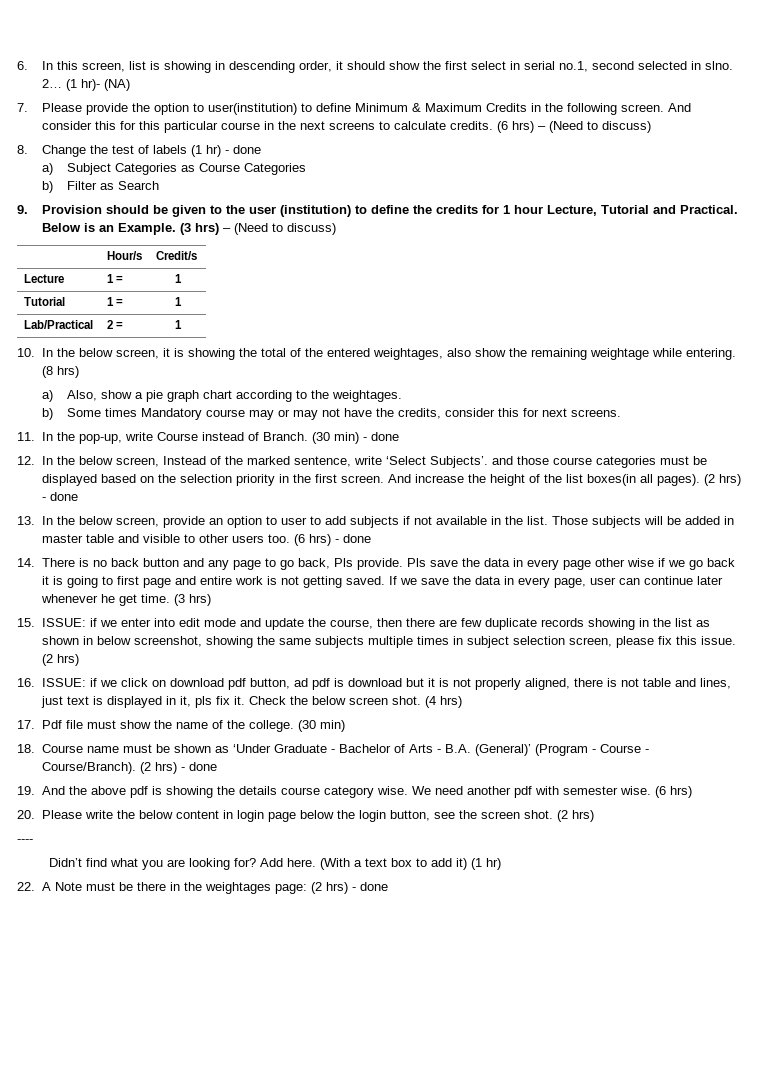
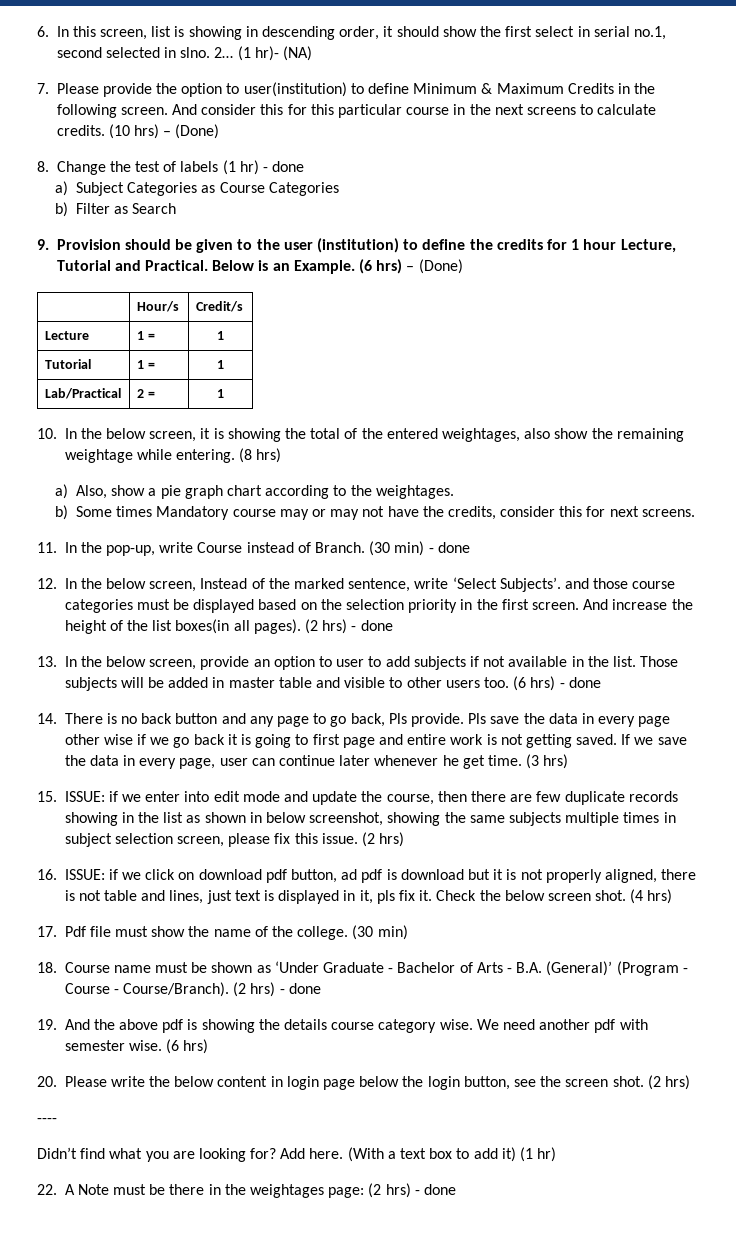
[497,121,652,133] (6 hrs) – (Need to discuss) -> [108,124,220,139] (10 hrs) – (Done)
[180,223,337,235] (3 hrs) – (Need to discuss) -> [359,259,463,274] (6 hrs) – (Done)

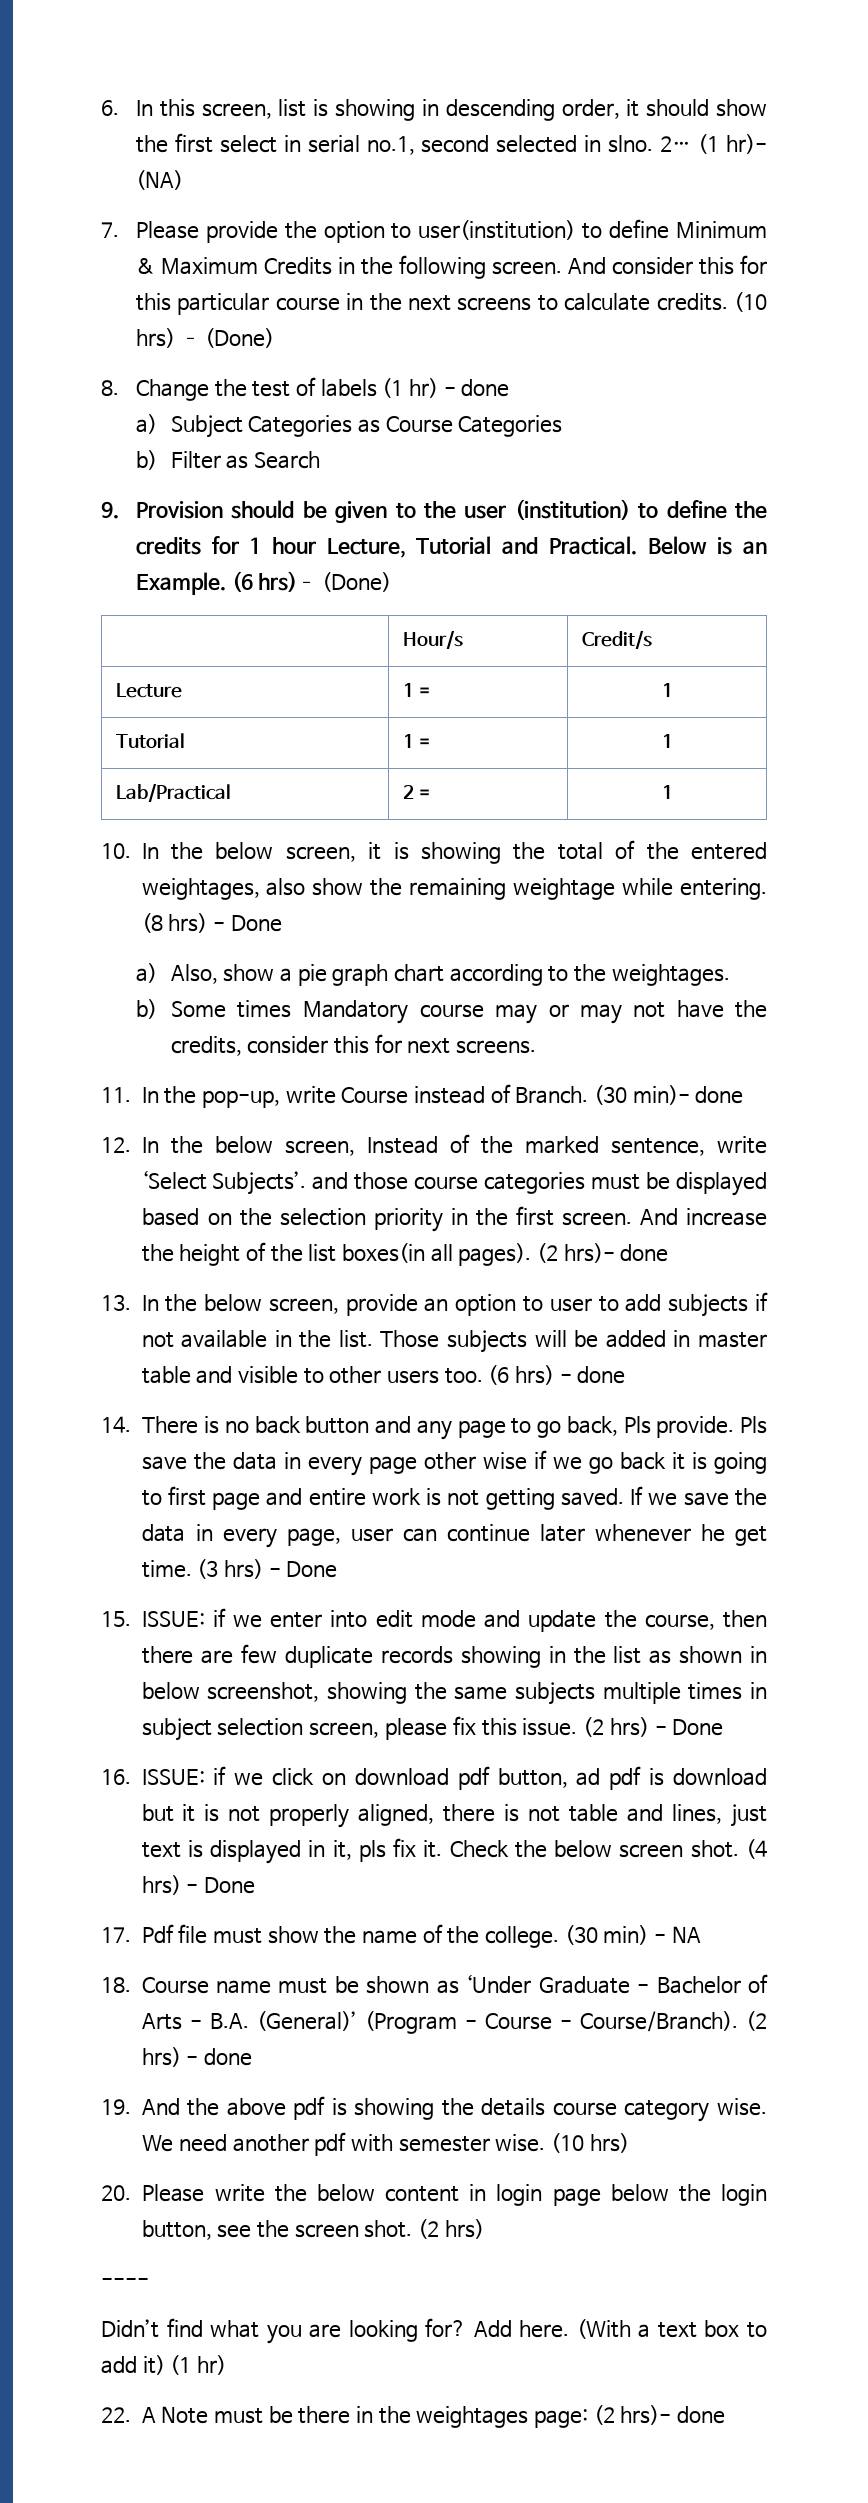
[376,259,415,274] hrs) – -> [258,571,317,592] hrs)–
(282, 455) none -> [212,915,282,932] - Done
[394,541,434,556] min) - -> [632,1085,690,1105] min)-
[322,619,357,634] hrs) - -> [563,1243,615,1263] hrs)-
(569, 761) none -> [268,1561,338,1578] - Done
(405, 839) none -> [654,1719,724,1736] - Done
(673, 896) none -> [186,1877,255,1894] - Done
(408, 932) none -> [653,1926,701,1943] - NA
[166,1039,180,1054] (6 -> [551,2133,585,2153] (10
[385,1183,420,1198] hrs) - -> [620,2405,672,2425] hrs)-

